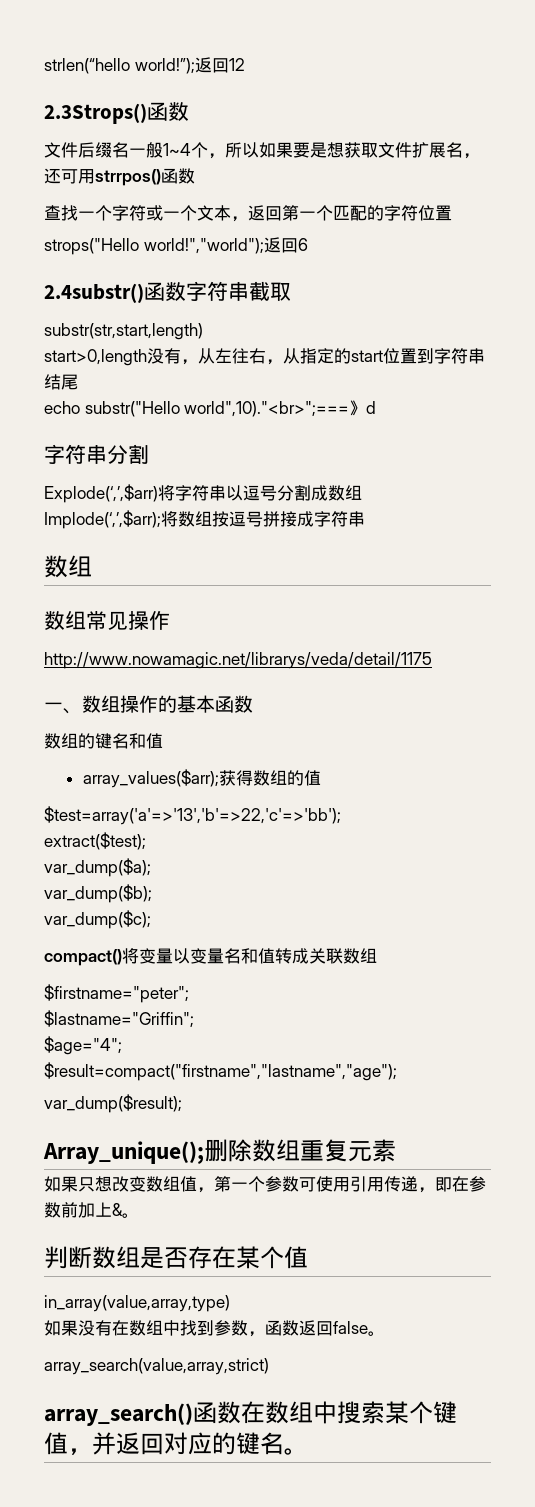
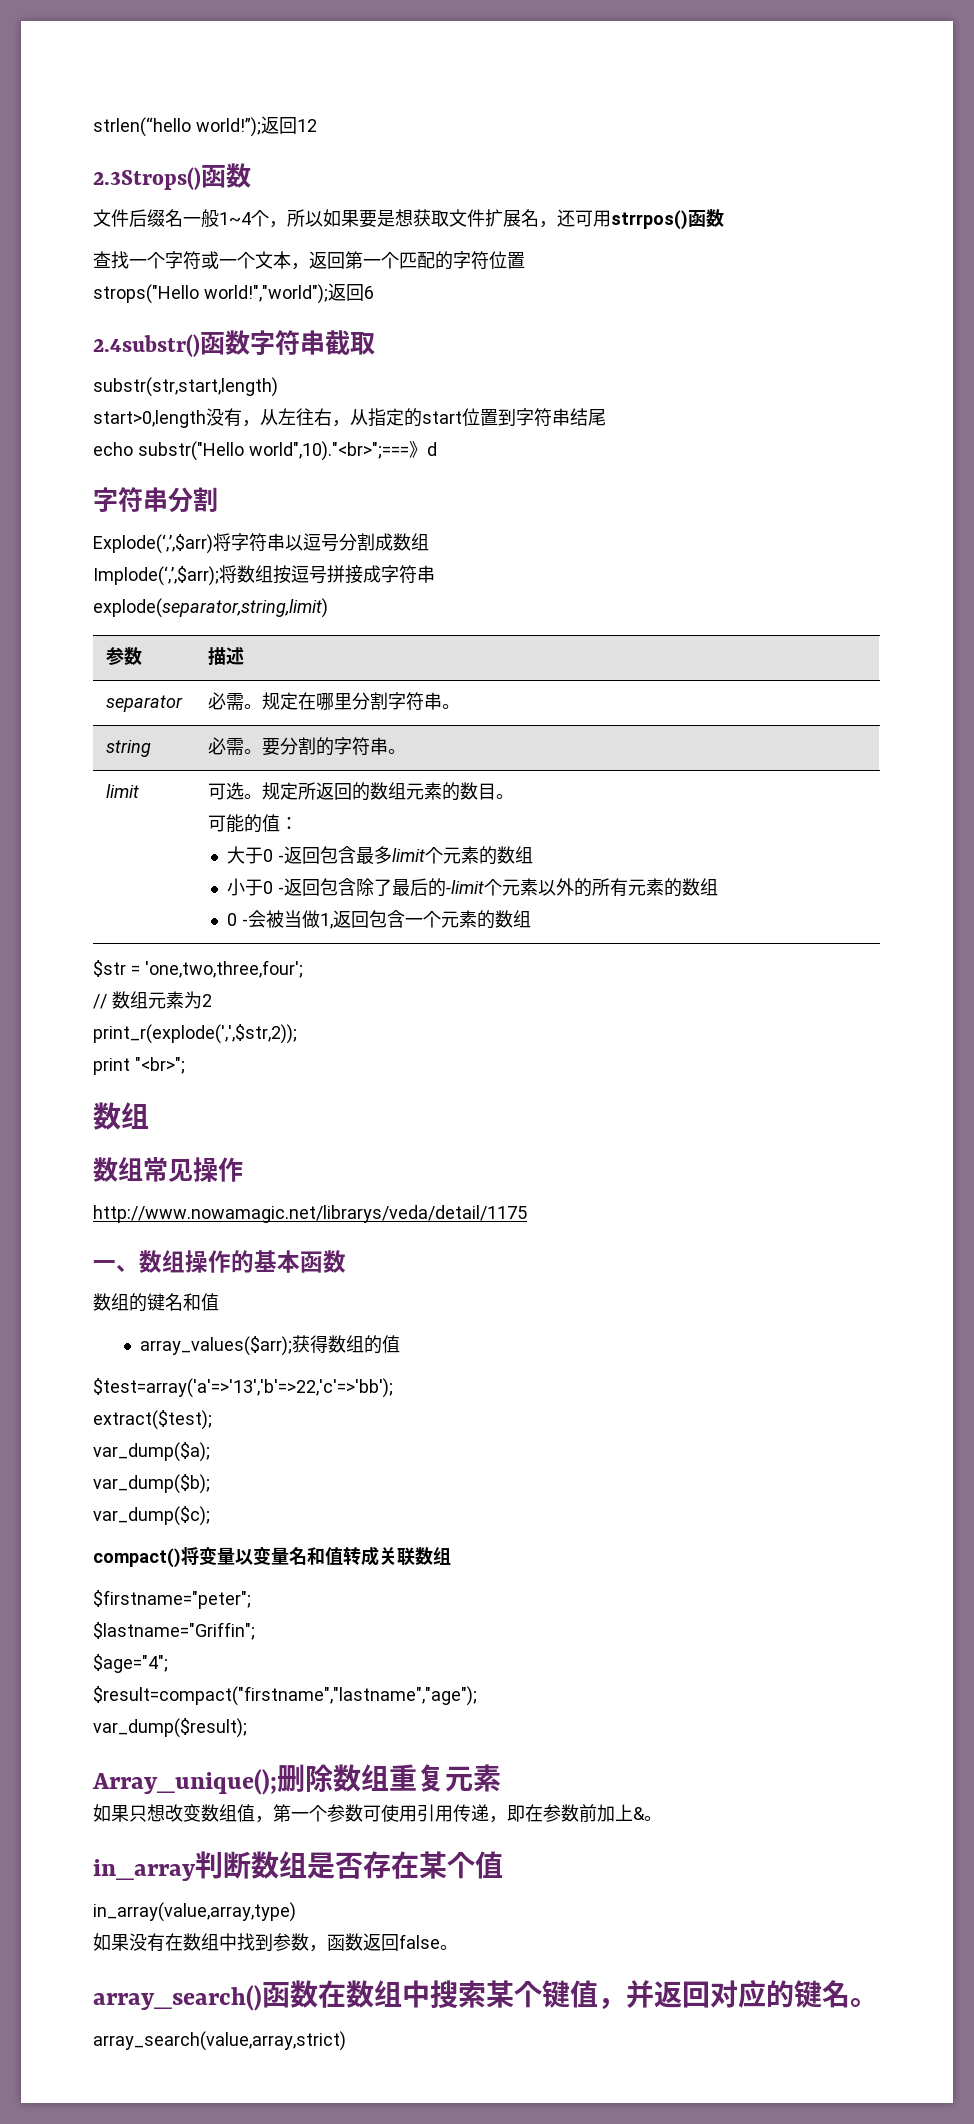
(365, 519) none -> [93,598,328,618] [105,647,142,665] [207,647,244,665] [105,695,183,712] [207,692,460,711] [105,740,151,757] [207,737,406,756] [105,784,139,798] [207,782,514,801] [207,814,298,833] [227,846,534,865] [227,878,719,897] [227,910,532,929] [93,960,303,978] [93,991,212,1009] [93,1024,297,1044] [93,1057,185,1075] // explode(separator,string,limit) // 参数 | 描述 // separator | 必需。规定在哪里分割字符串。 // string | 必需。要分割的字符串。 // limit | 可选。规定所返回的数组元素的数目。 // 可能的值： // 大于0 -返回包含最多limit个元素的数组 // 小于0 -返回包含除了最后的-limit个元素以外的所有元素的数组 // 0 -会被当做1,返回包含一个元素的数组 // $str = 'one,two,three,four'; // // 数组元素为2 // print_r(explode(',',$str,2)); // print "<br>";
(139, 1215) none -> [93,1859,196,1881] in_array
[44,1358,269,1375] // array_search(value,array,strict) -> (458, 1947) none
(308, 1451) none -> [93,2031,346,2051] // array_search(value,array,strict)

